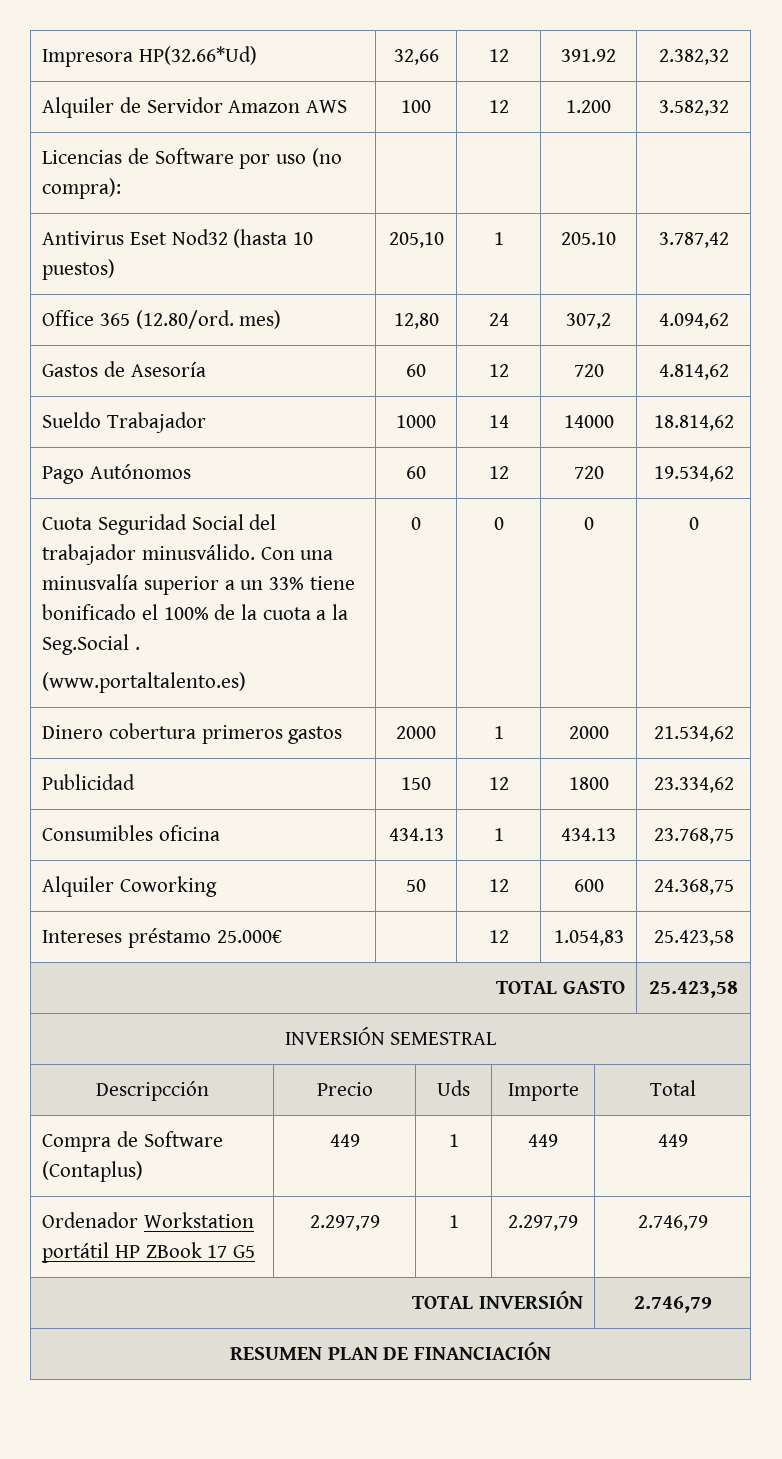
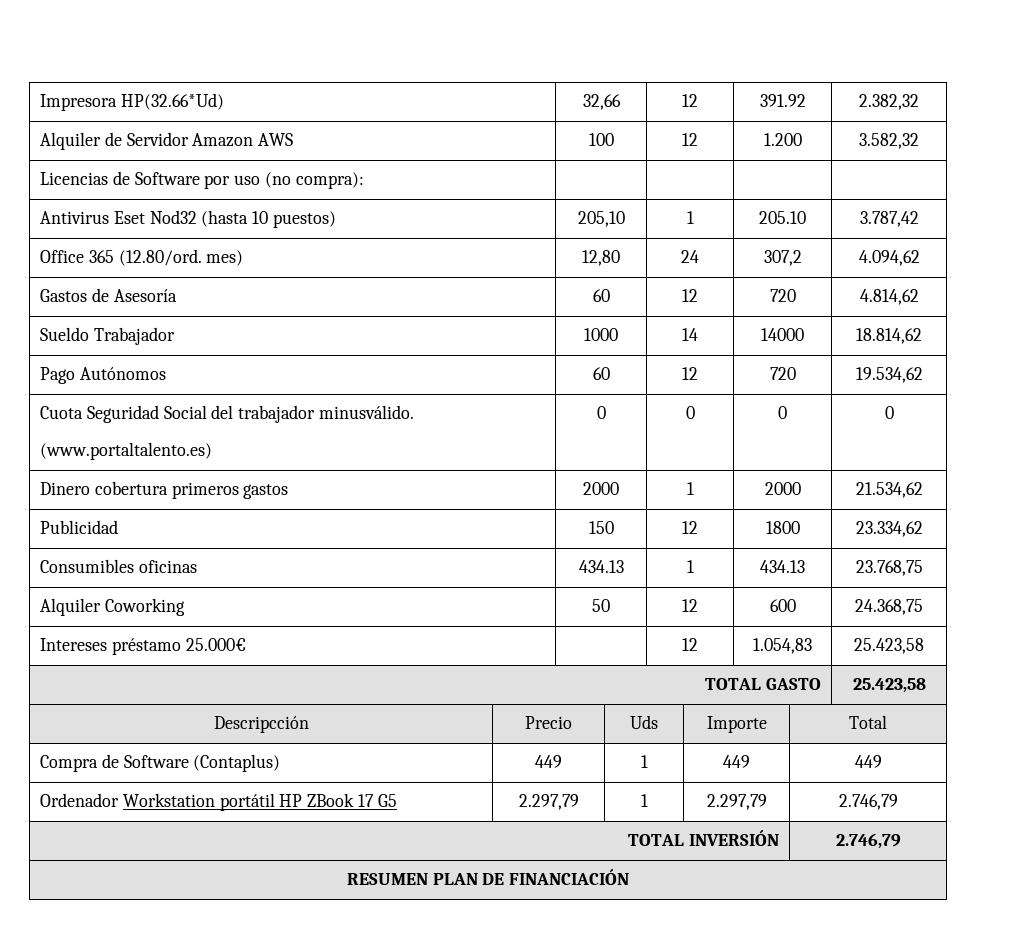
[260,547,334,560] [42,574,355,595] [42,604,349,620] [42,634,141,655] Con una minusvalía superior a un 33% tiene bonificado el 100% de la cuota a la Seg.Social . -> (414, 412) none
[159,825,221,841] oficina -> [138,560,197,573] oficinas
[284,1026,497,1045] // INVERSIÓN SEMESTRAL -> (926, 685) none

